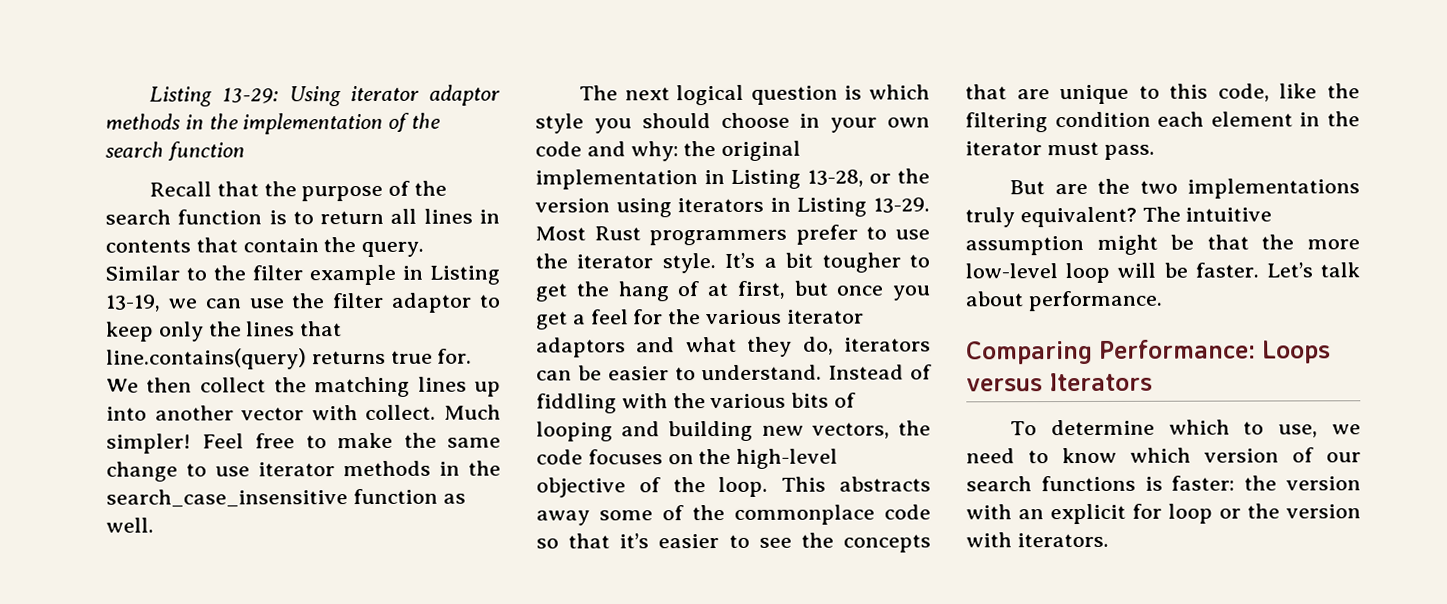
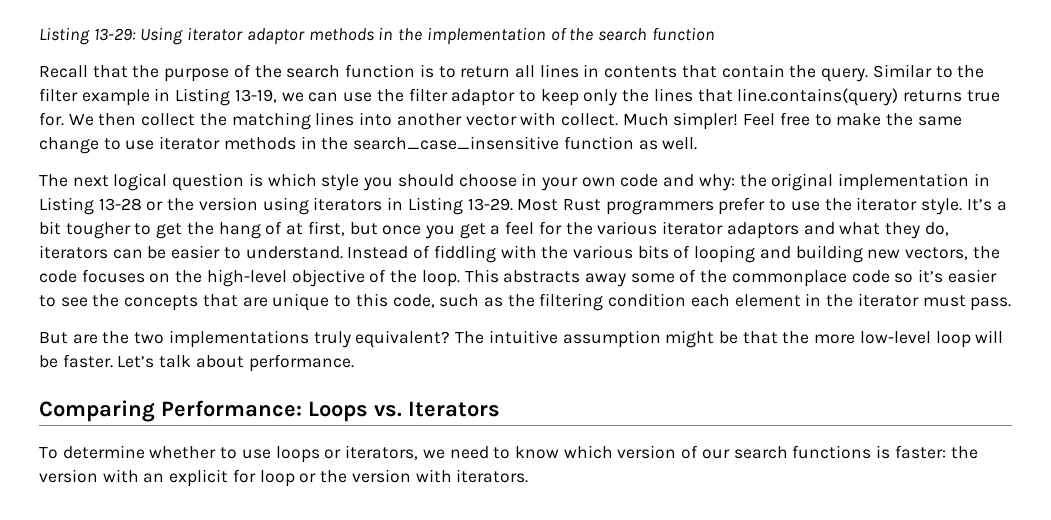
[474,381,501,397] up -> (355, 119) none
[806,169,864,187] 13-28, -> [98,198,142,211] 13-28
[568,533,611,549] that -> (914, 278) none
[1279,83,1318,99] like -> [439,294,503,307] such as
[966,378,1043,392] versus -> [374,405,402,417] vs.
[1168,419,1319,438] which to use, -> [149,445,419,463] whether to use loops or iterators,

